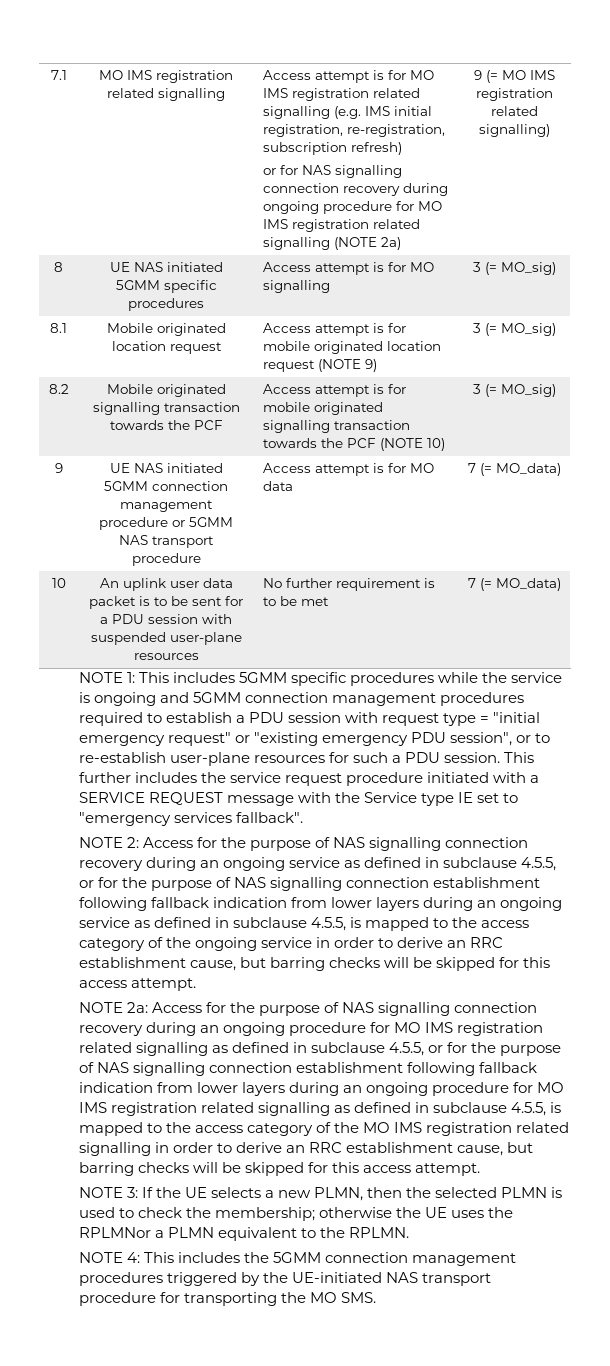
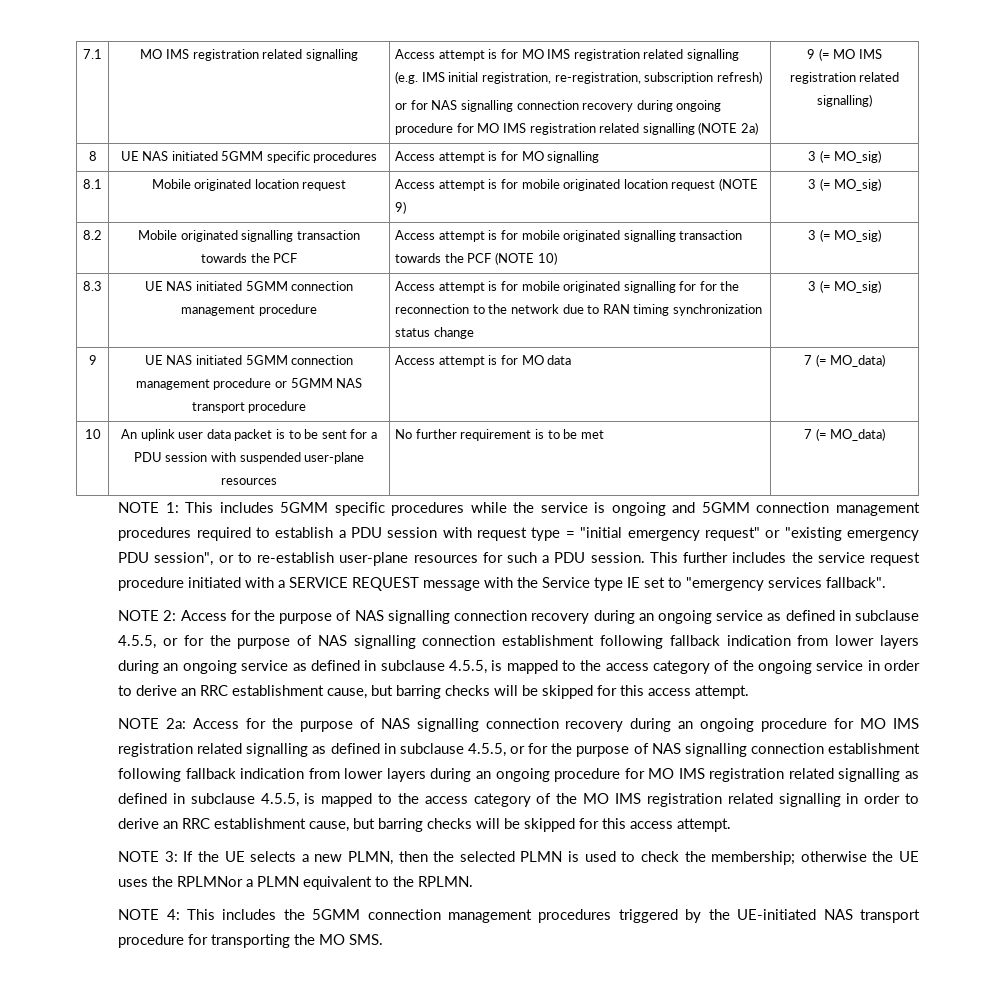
(556, 390) none -> [83,281,102,291] [144,281,354,291] [181,304,317,316] [395,281,740,293] [395,304,762,316] [395,327,474,339] [807,280,882,293] // 8.3 | UE NAS initiated 5GMM connection management procedure | Access attempt is for mobile originated signalling for for the reconnection to the network due to RAN timing synchronization status change | 3 (= MO_sig)

